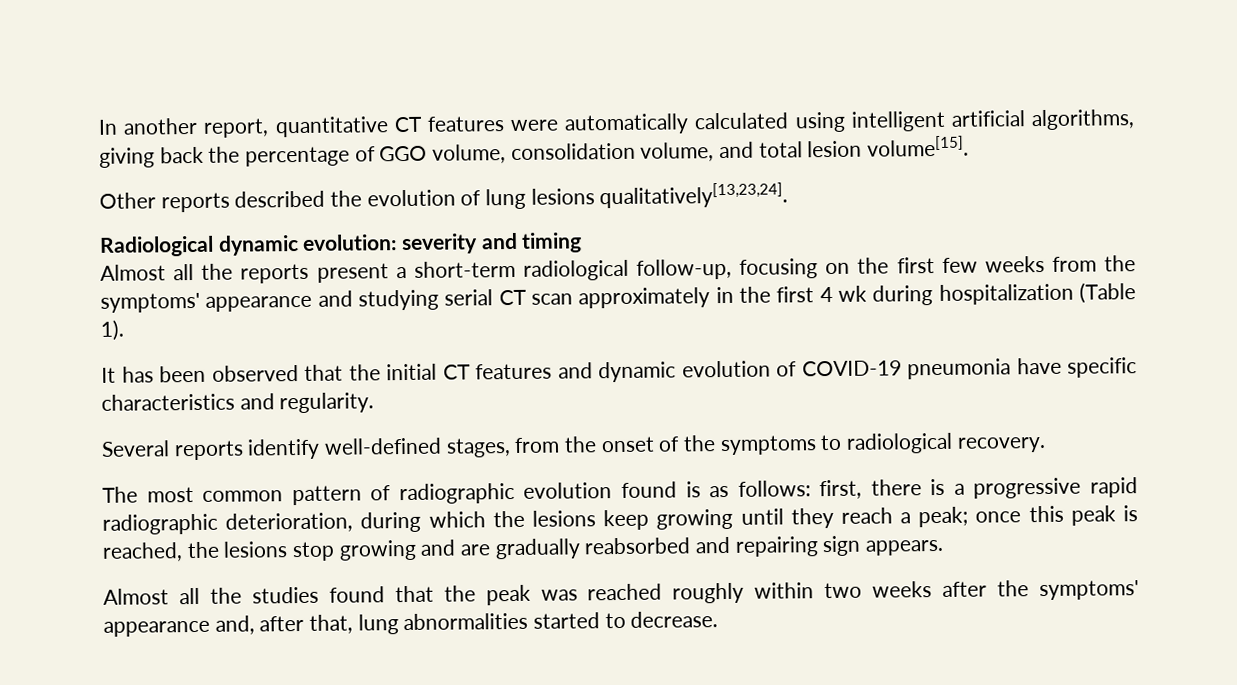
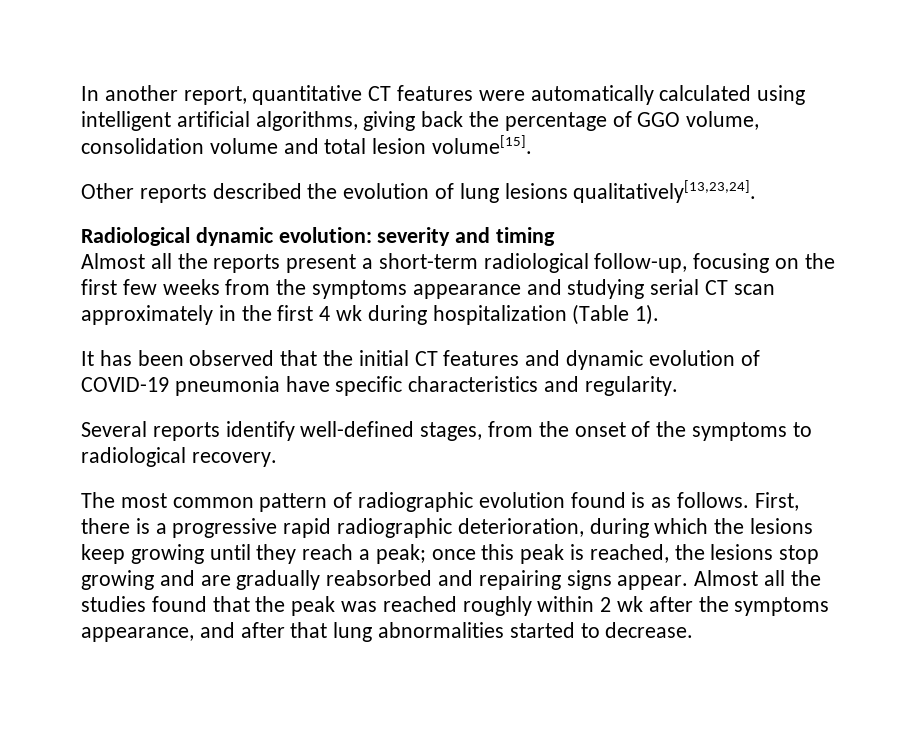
[640,142,715,162] volume, -> [209,138,278,154] volume
[100,292,200,313] symptoms' -> [312,280,408,299] symptoms
[737,479,863,500] follows: first, -> [677,492,799,511] follows. First,
[822,535,945,557] sign appears. // -> [566,570,689,590] signs appear.
[824,580,1139,601] [103,614,354,637] two weeks after the symptoms' appearance and, after that, -> [600,596,830,616] [81,622,328,642] 2 wk after the symptoms appearance, and after that

